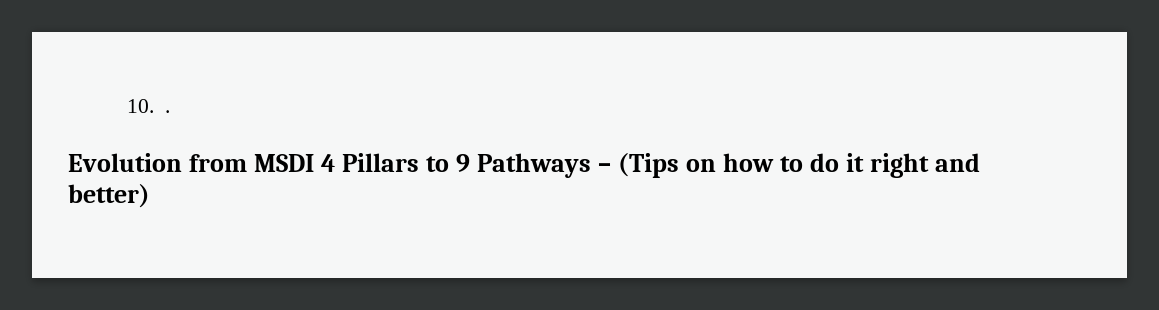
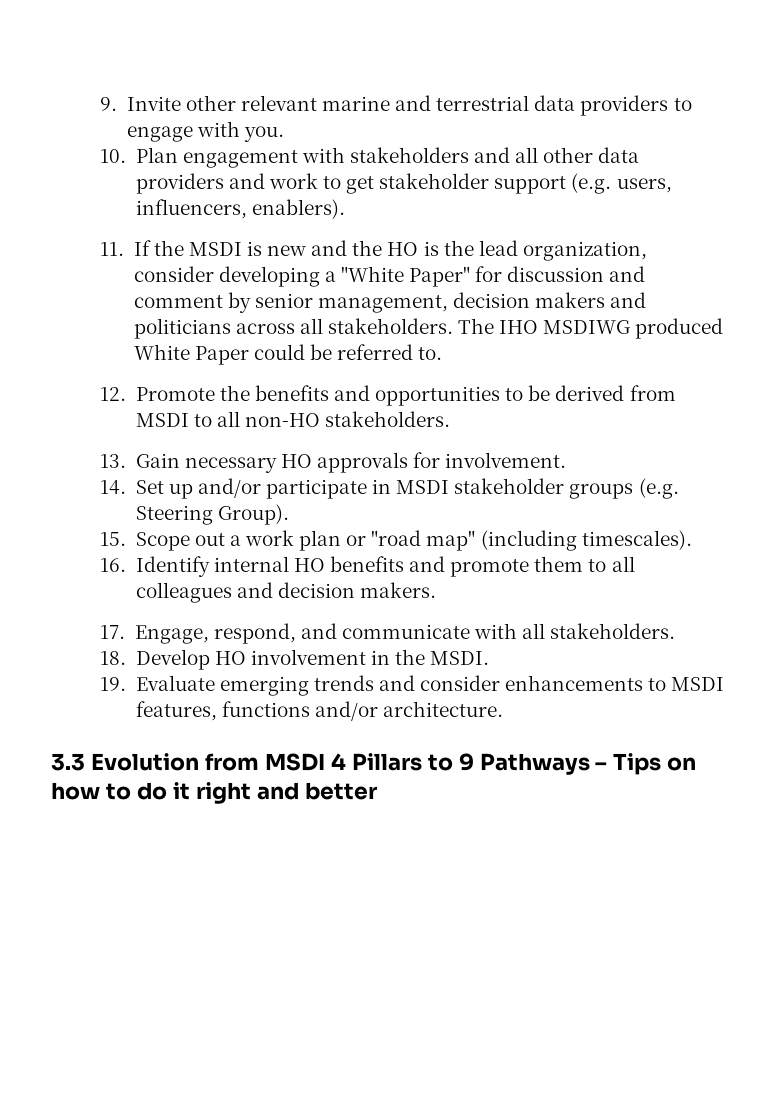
[126,99,170,113] 10. . // -> [100,95,692,116] [126,121,284,142] [100,147,640,168] [135,173,672,194] [135,199,345,219] [100,240,647,261] [133,266,646,287] [133,292,647,313] [133,318,724,339] [133,344,443,365] [100,385,676,406] [135,411,451,427] [100,452,567,473] [100,478,679,499] [135,504,289,525] [100,530,692,551] [100,556,635,577] [135,582,436,603] [100,623,676,644] [100,649,490,670] [100,675,725,696] [135,701,503,721] [51,753,85,771] 9. Invite other relevant marine and terrestrial data providers to engage with you. // 10. Plan engagement with stakeholders and all other data providers and work to get stakeholder support (e.g. users, influencers, enablers). // 11. If the MSDI is new and the HO is the lead organization, consider developing a "White Paper" for discussion and comment by senior management, decision makers and politicians across all stakeholders. The IHO MSDIWG produced White Paper could be referred to. // 12. Promote the benefits and opportunities to be derived from MSDI to all non-HO stakeholders. // 13. Gain necessary HO approvals for involvement. // 14. Set up and/or participate in MSDI stakeholder groups (e.g. Steering Group). // 15. Scope out a work plan or "road map" (including timescales). // 16. Identify internal HO benefits and promote them to all colleagues and decision makers. // 17. Engage, respond, and communicate with all stakeholders. // 18. Develop HO involvement in the MSDI. // 19. Evaluate emerging trends and consider enhancements to MSDI features, functions and/or architecture. // 3.3
[618,153,680,178] (Tips -> [613,753,662,775] Tips
[68,184,150,208] better) -> [304,782,378,800] better

